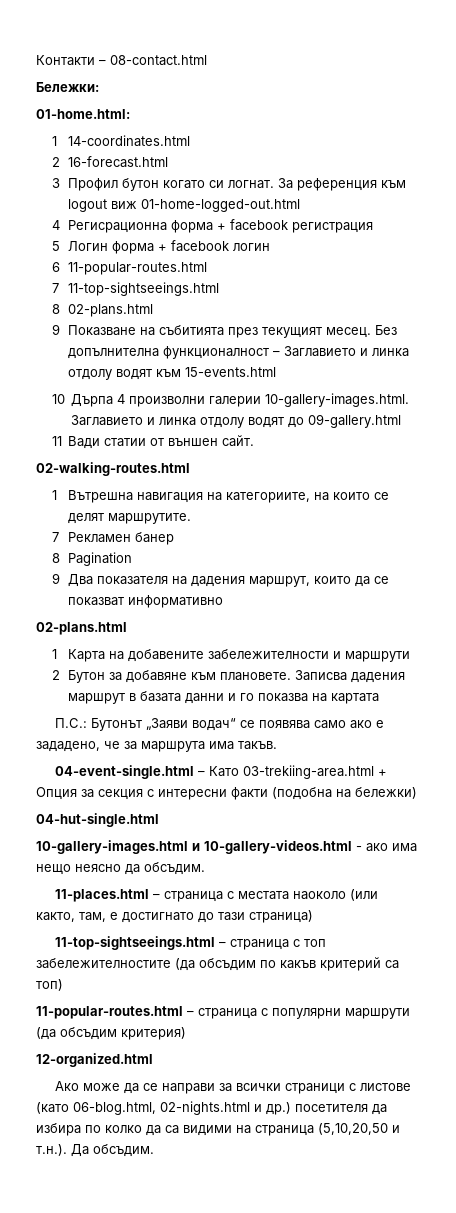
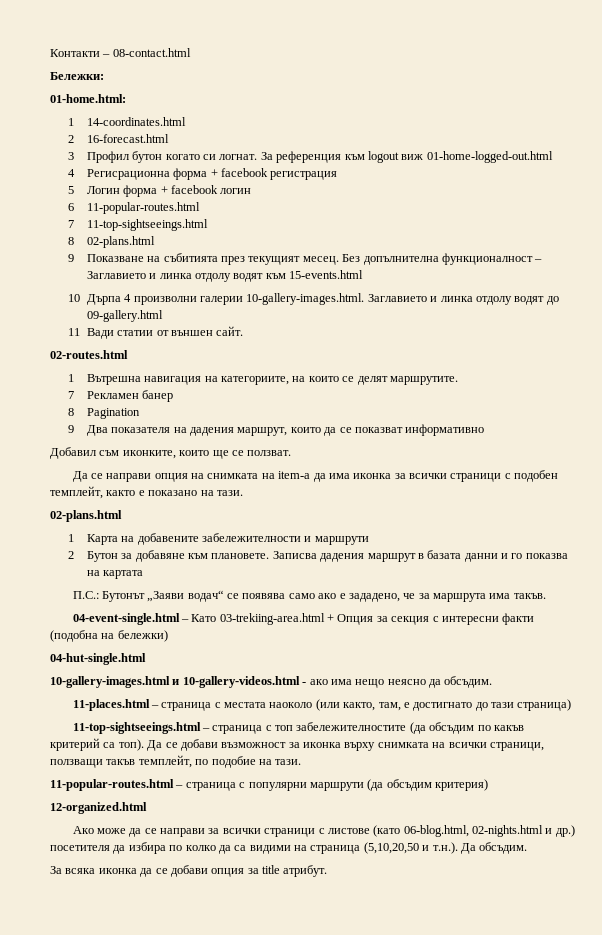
[36,462,190,476] 02-walking-routes.html -> [50,350,128,359] 02-routes.html
(223, 601) none -> [50,447,292,459] [72,470,559,482] [50,486,243,499] // Добавил съм иконките, които ще се ползват. // Да се направи опция на снимката на item-a да има иконка за всички страници с подобен темплейт, както е показано на тази.
[36,979,63,991] топ) -> [118,739,544,751] [50,755,302,768] топ). Да се добави възможност за иконка върху снимката на всички страници, ползващи такъв темплейт, по подобие на тази.
(154, 1150) none -> [50,865,328,877] // За всяка иконка да се добави опция за title атрибут.

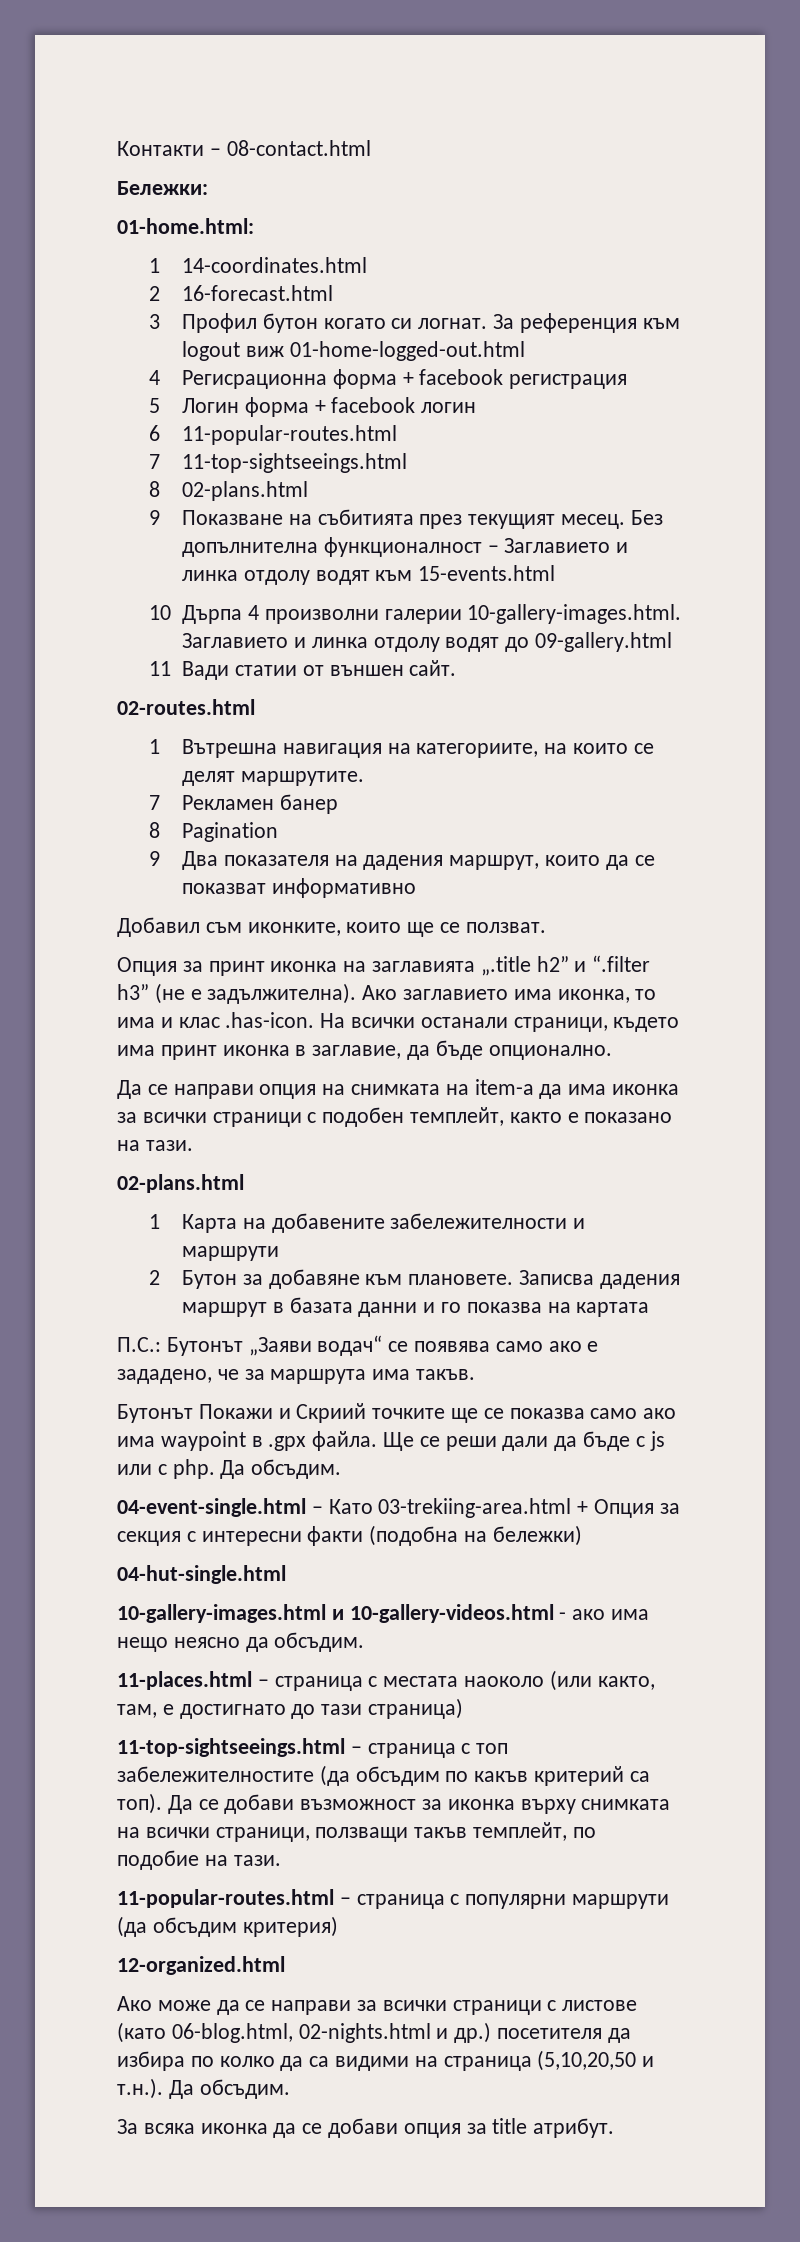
(292, 453) none -> [117,955,651,976] [117,983,657,1004] [117,1012,680,1032] [117,1040,612,1060] // Опция за принт иконка на заглавията „.title h2” и “.filter h3” (не е задължителна). Ако заглавието има иконка, то има и клас .has-icon. На всички останали страници, където има принт иконка в заглавие, да бъде опционално.
(546, 596) none -> [117,1403,677,1423] [117,1431,665,1451] [117,1459,342,1479] // Бутонът Покажи и Скриий точките ще се показва само ако има waypoint в .gpx файла. Ще се реши дали да бъде с js или с php. Да обсъдим.

